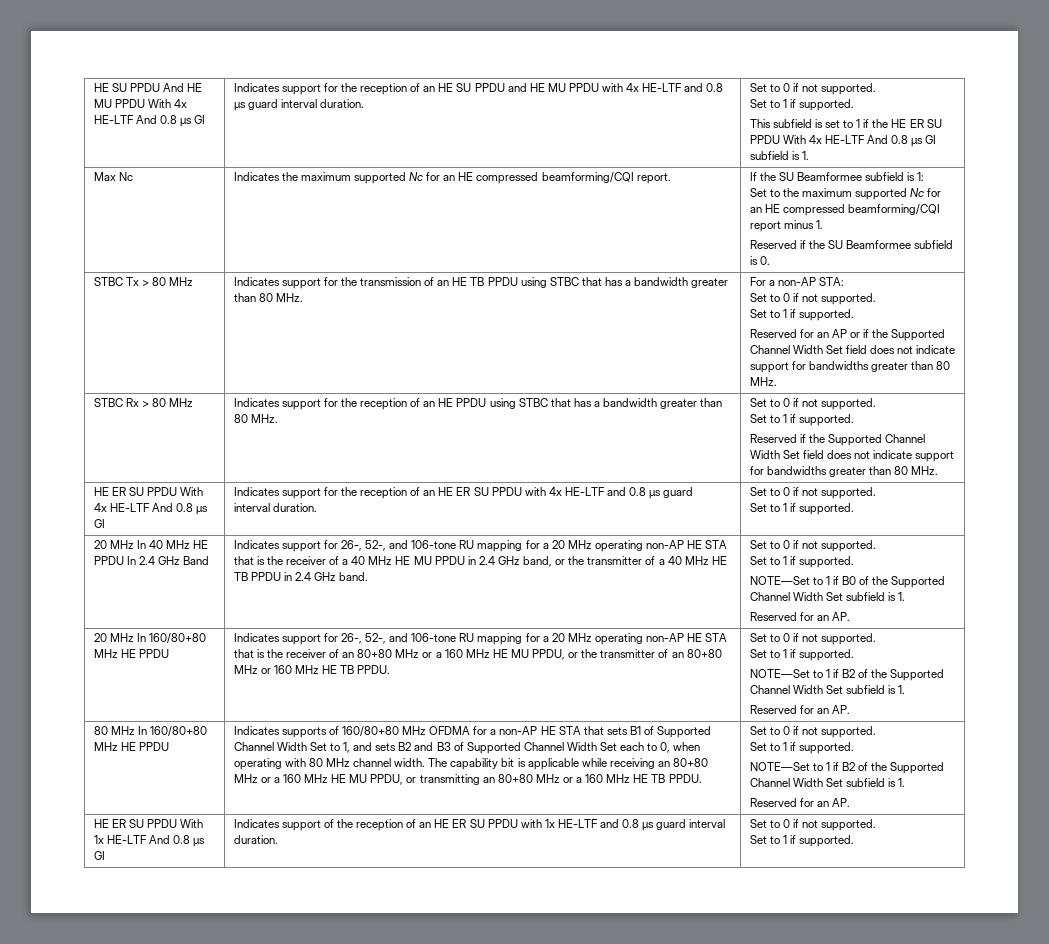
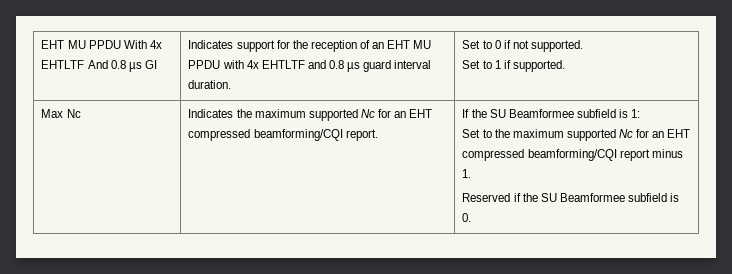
[93,83,203,92] HE SU PPDU And HE -> [41,40,65,49] EHT
[93,115,134,124] HE-LTF -> [41,60,85,69] EHTLTF
[438,83,545,92] HE SU PPDU and HE -> [387,40,411,49] EHT
[642,83,683,92] HE-LTF -> [261,60,305,69] EHTLTF
[749,119,942,128] [749,135,937,147] [749,151,809,160] // This subfield is set to 1 if the HE ER SU PPDU With 4x HE-LTF And 0.8 µs GI subfield is 1. -> (565, 66) none
[458,172,474,181] HE -> [409,109,433,118] EHT
[764,204,780,213] HE -> [667,129,691,138] EHT
[93,277,194,286] [233,277,729,289] [233,293,303,302] [749,277,844,286] [749,293,877,305] [749,309,855,321] [749,329,946,341] [749,345,956,354] [749,361,951,373] [749,377,777,386] [93,398,194,407] [233,398,723,410] [233,414,278,423] [749,398,877,410] [749,414,855,426] [749,434,926,446] [749,450,955,462] [749,466,939,477] [93,487,204,496] [93,503,209,515] [93,519,105,528] [233,487,694,499] [233,503,317,512] [749,487,877,499] [749,503,855,515] [93,540,209,549] [93,556,210,565] [233,540,728,552] [233,556,727,567] [233,572,369,581] [749,540,877,552] [749,556,855,568] [749,576,946,588] [749,592,906,601] [749,612,850,621] [93,633,206,644] [93,649,169,658] [233,633,728,645] [233,649,722,660] [233,665,391,674] [749,633,877,645] [749,649,855,661] [749,669,945,681] [749,685,906,694] [749,705,850,714] [93,726,207,737] [93,742,169,751] [233,726,712,738] [233,742,701,754] [233,758,709,770] [233,774,702,785] [749,726,877,738] [749,742,855,754] [749,762,945,774] [749,778,906,787] [749,798,850,807] [93,819,204,828] [93,835,206,847] [93,851,105,860] [233,819,726,831] [233,835,278,844] [749,819,877,831] [749,835,855,847] // STBC Tx > 80 MHz | Indicates support for the transmission of an HE TB PPDU using STBC that has a bandwidth greater than 80 MHz. | For a non-AP STA: // Set to 0 if not supported. // Set to 1 if supported. // Reserved for an AP or if the Supported Channel Width Set field does not indicate support for bandwidths greater than 80 MHz. // STBC Rx > 80 MHz | Indicates support for the reception of an HE PPDU using STBC that has a bandwidth greater than 80 MHz. | Set to 0 if not supported. // Set to 1 if supported. // Reserved if the Supported Channel Width Set field does not indicate support for bandwidths greater than 80 MHz. // HE ER SU PPDU With 4x HE-LTF And 0.8 µs GI | Indicates support for the reception of an HE ER SU PPDU with 4x HE-LTF and 0.8 µs guard interval duration. | Set to 0 if not supported. // Set to 1 if supported. // 20 MHz In 40 MHz HE PPDU In 2.4 GHz Band | Indicates support for 26-, 52-, and 106-tone RU mapping for a 20 MHz operating non-AP HE STA that is the receiver of a 40 MHz HE MU PPDU in 2.4 GHz band, or the transmitter of a 40 MHz HE TB PPDU in 2.4 GHz band. | Set to 0 if not supported. // Set to 1 if supported. // NOTE—Set to 1 if B0 of the Supported Channel Width Set subfield is 1. // Reserved for an AP. // 20 MHz In 160/80+80 MHz HE PPDU | Indicates support for 26-, 52-, and 106-tone RU mapping for a 20 MHz operating non-AP HE STA that is the receiver of an 80+80 MHz or a 160 MHz HE MU PPDU, or the transmitter of an 80+80 MHz or 160 MHz HE TB PPDU. | Set to 0 if not supported. // Set to 1 if supported. // NOTE—Set to 1 if B2 of the Supported Channel Width Set subfield is 1. // Reserved for an AP. // 80 MHz In 160/80+80 MHz HE PPDU | Indicates supports of 160/80+80 MHz OFDMA for a non-AP HE STA that sets B1 of Supported Channel Width Set to 1, and sets B2 and B3 of Supported Channel Width Set each to 0, when operating with 80 MHz channel width. The capability bit is applicable while receiving an 80+80 MHz or a 160 MHz HE MU PPDU, or transmitting an 80+80 MHz or a 160 MHz HE TB PPDU. | Set to 0 if not supported. // Set to 1 if supported. // NOTE—Set to 1 if B2 of the Supported Channel Width Set subfield is 1. // Reserved for an AP. // HE ER SU PPDU With 1x HE-LTF And 0.8 µs GI | Indicates support of the reception of an HE ER SU PPDU with 1x HE-LTF and 0.8 µs guard interval duration. | Set to 0 if not supported. // Set to 1 if supported. -> (472, 217) none

